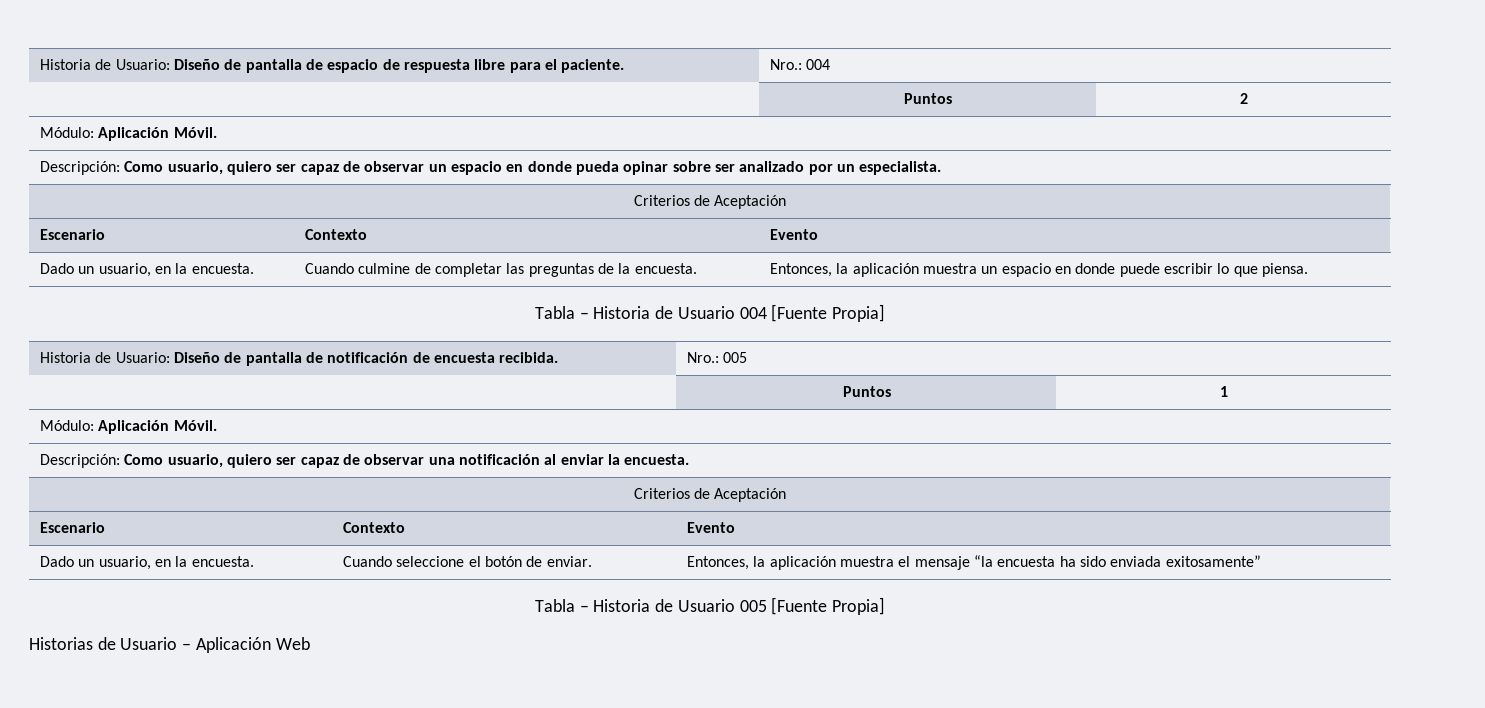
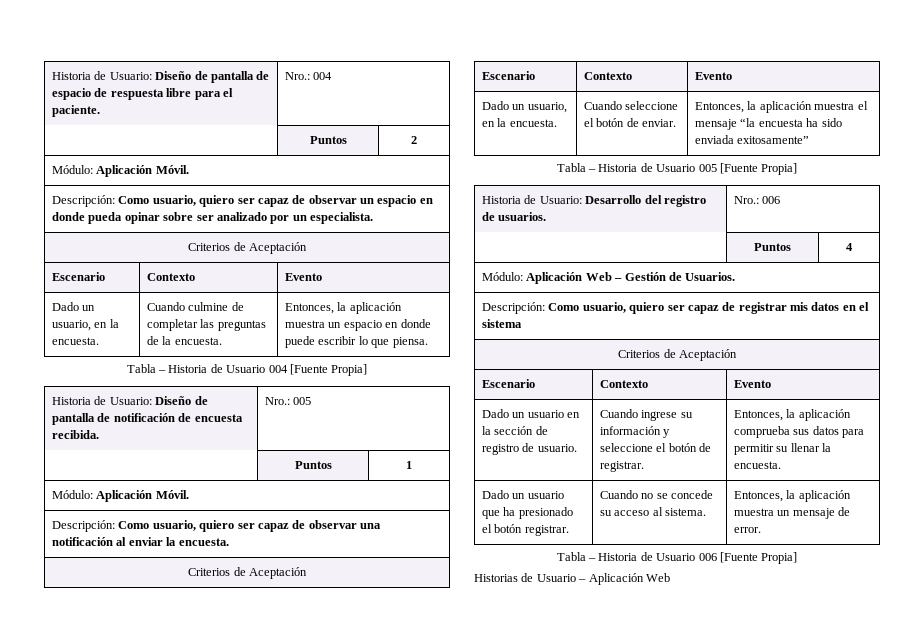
(886, 606) none -> [482,195,706,207] [482,212,547,221] [734,196,781,204] [754,243,791,251] [846,243,853,251] [482,272,736,284] [482,302,870,314] [482,319,523,328] [618,349,737,361] [482,379,536,388] [600,380,649,388] [734,380,772,388] [482,409,581,418] [482,426,548,435] [482,443,577,455] [600,409,693,421] [600,426,671,438] [600,443,712,452] [600,461,645,472] [734,409,851,421] [734,426,865,438] [734,443,832,455] [734,461,782,469] [482,490,564,499] [482,507,573,519] [482,524,569,536] [600,490,714,499] [600,507,707,516] [734,490,851,502] [734,507,851,519] [734,527,762,533] [556,552,798,564] // Historia de Usuario: Desarrollo del registro de usuarios. | Nro.: 006 // | Puntos | 4 // Módulo: Aplicación Web – Gestión de Usuarios. // Descripción: Como usuario, quiero ser capaz de registrar mis datos en el sistema // Criterios de Aceptación // Escenario | Contexto | Evento // Dado un usuario en la sección de registro de usuario. | Cuando ingrese su información y seleccione el botón de registrar. | Entonces, la aplicación comprueba sus datos para permitir su llenar la encuesta. // Dado un usuario que ha presionado el botón registrar. | Cuando no se concede su acceso al sistema. | Entonces, la aplicación muestra un mensaje de error. // Tabla – Historia de Usuario 006 [Fuente Propia]

